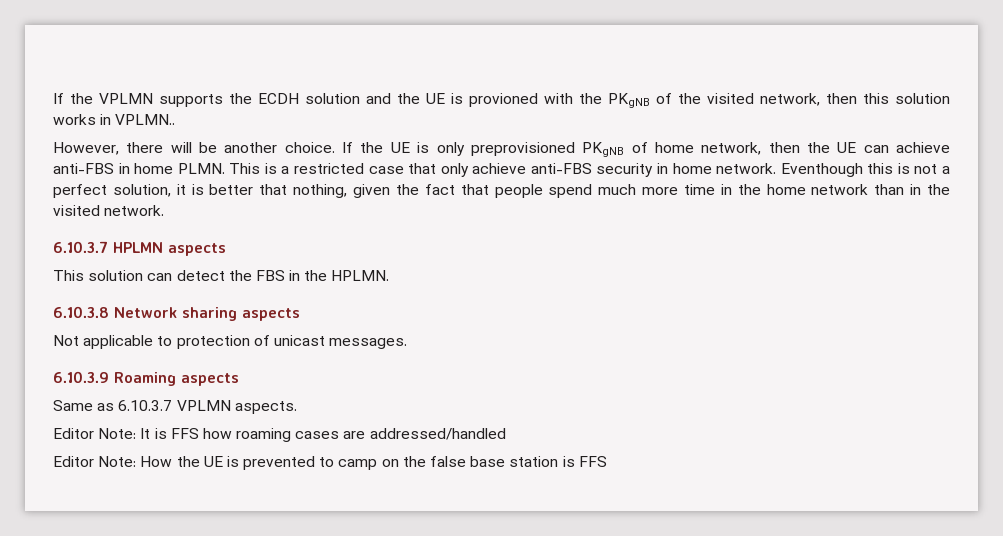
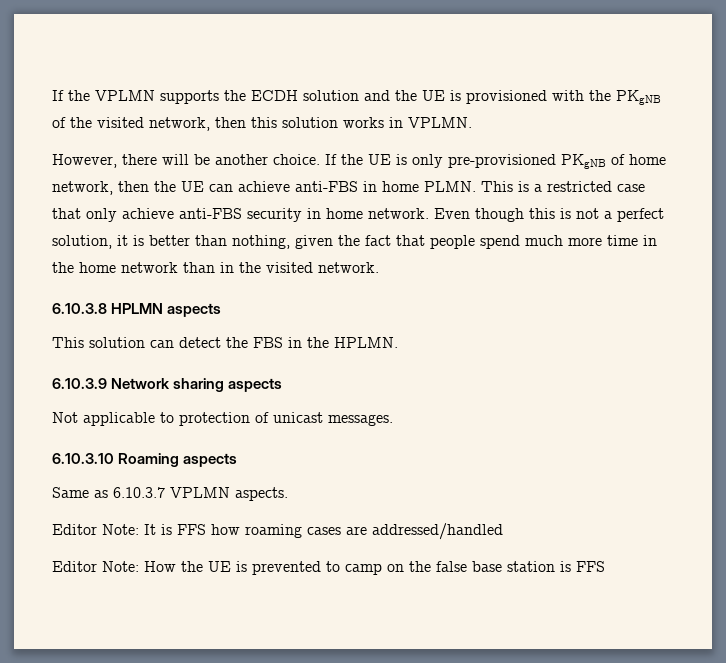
[469,93,538,107] provioned -> [466,90,547,104] provisioned
[115,114,176,125] VPLMN.. -> [408,117,472,128] VPLMN.
[470,142,575,156] preprovisioned -> [448,154,556,168] pre-provisioned
[780,163,863,177] Eventhough -> [434,208,524,222] Even though
[259,184,288,195] that -> [195,235,227,246] than
[53,241,108,253] 6.10.3.7 -> [52,303,107,314] 6.10.3.8
[53,306,109,318] 6.10.3.8 -> [52,378,107,389] 6.10.3.9
[53,371,109,383] 6.10.3.9 -> [52,453,114,464] 6.10.3.10

